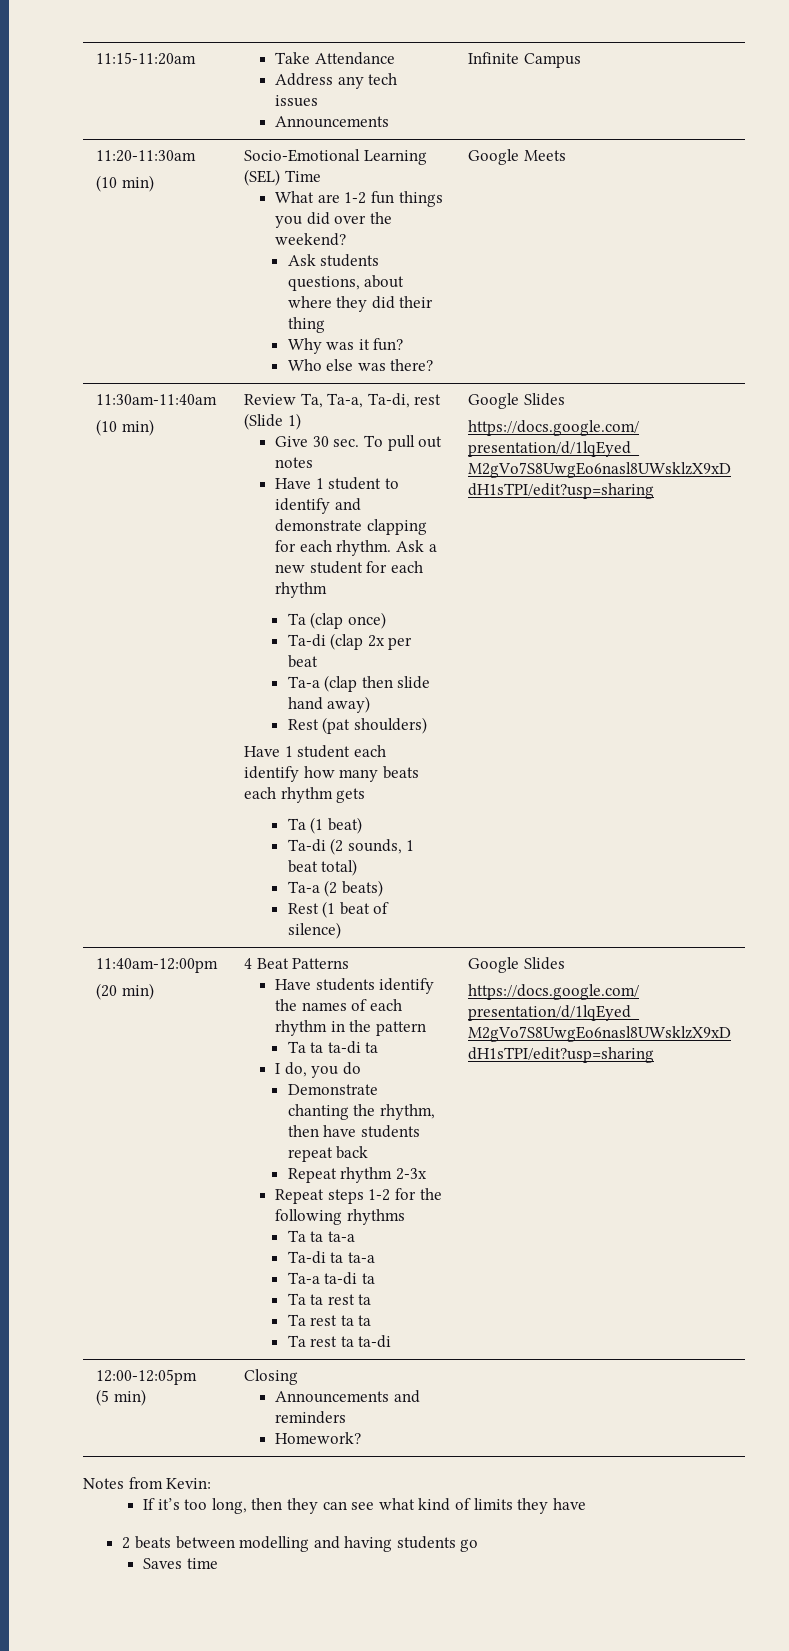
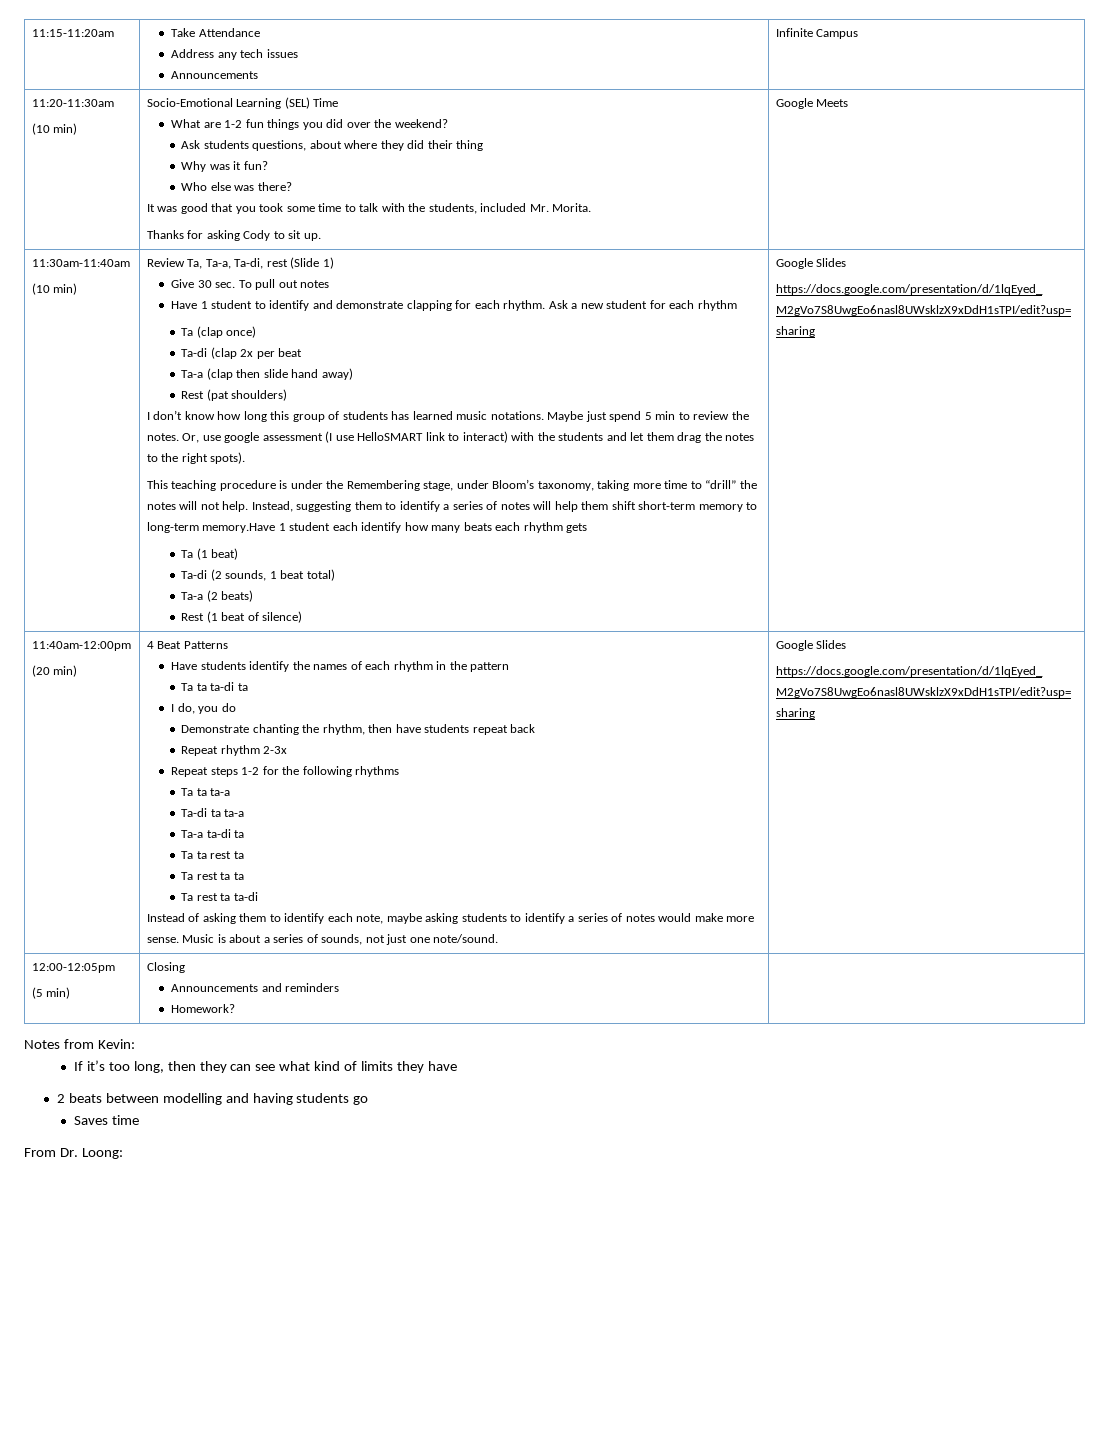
(434, 365) none -> [146,203,592,214] [146,230,321,241] // It was good that you took some time to talk with the students, included Mr. Morita. // Thanks for asking Cody to sit up.
[244,746,281,757] Have -> [146,410,749,422] [146,431,755,443] [146,452,246,464] [146,479,757,491] [146,501,758,512] [146,522,276,533] I don’t know how long this group of students has learned music notations. Maybe just spend 5 min to review the notes. Or, use google assessment (I use HelloSMART link to interact) with the students and let them drag the notes to the right spots). // This teaching procedure is under the Remembering stage, under Bloom’s taxonomy, taking more time to “drill” the notes will not help. Instead, suggesting them to identify a series of notes will help them shift short-term memory to long-term memory.Have
(392, 1341) none -> [146,913,755,924] [146,934,499,945] // Instead of asking them to identify each note, maybe asking students to identify a series of notes would make more sense. Music is about a series of sounds, not just one note/sound.
(218, 1563) none -> [24,1148,123,1159] // From Dr. Loong:

